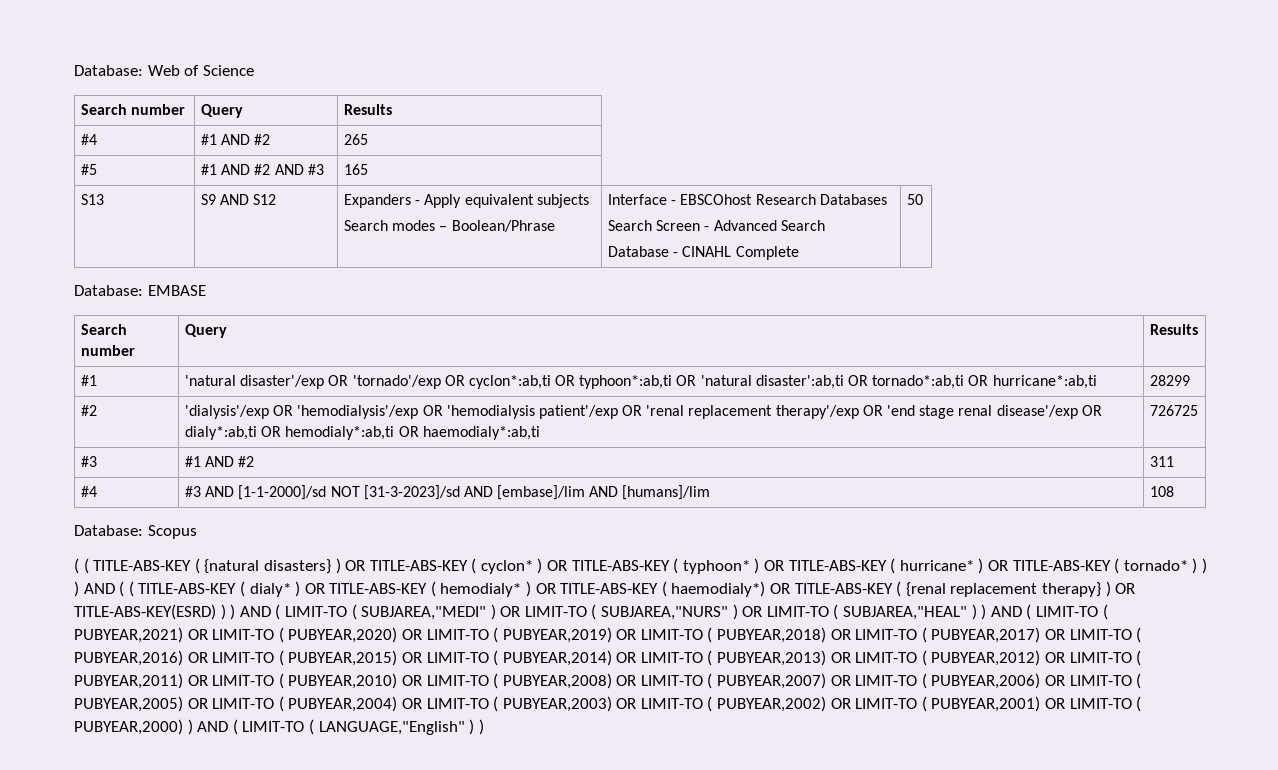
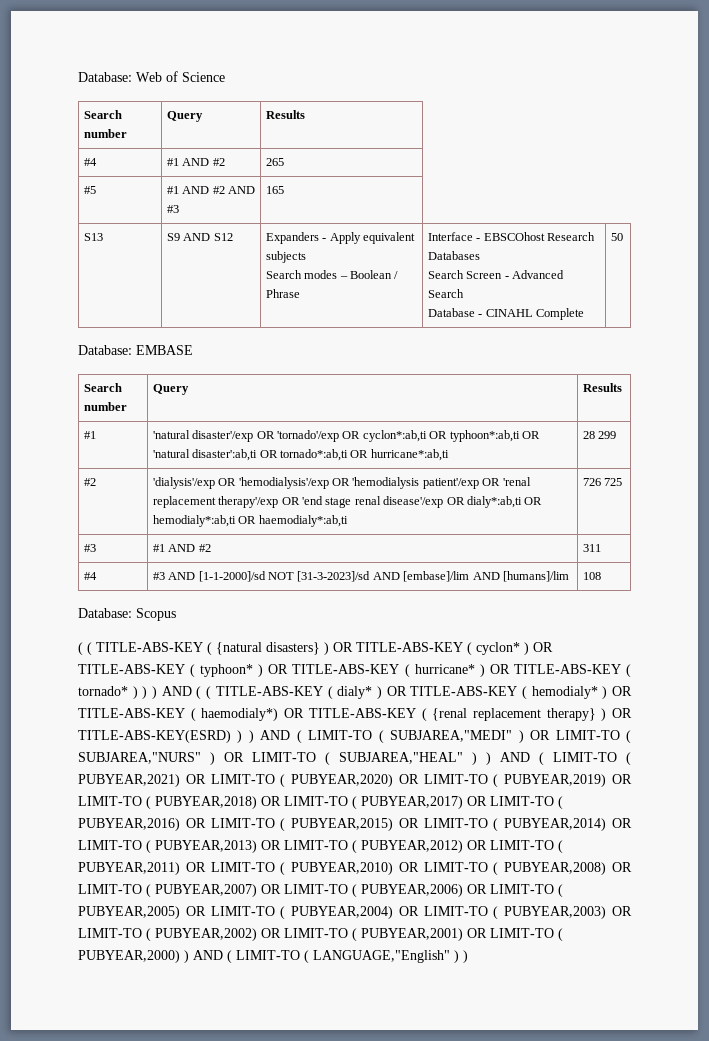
[451,220,555,232] Boolean/Phrase -> [350,270,399,279] [265,289,300,298] Boolean / Phrase
[1149,375,1190,386] 28299 -> [582,431,617,439] 28 299
[1149,405,1198,416] 726725 -> [582,478,623,486] 726 725

